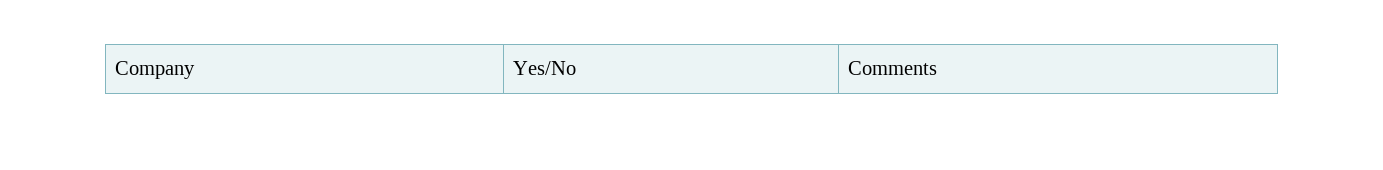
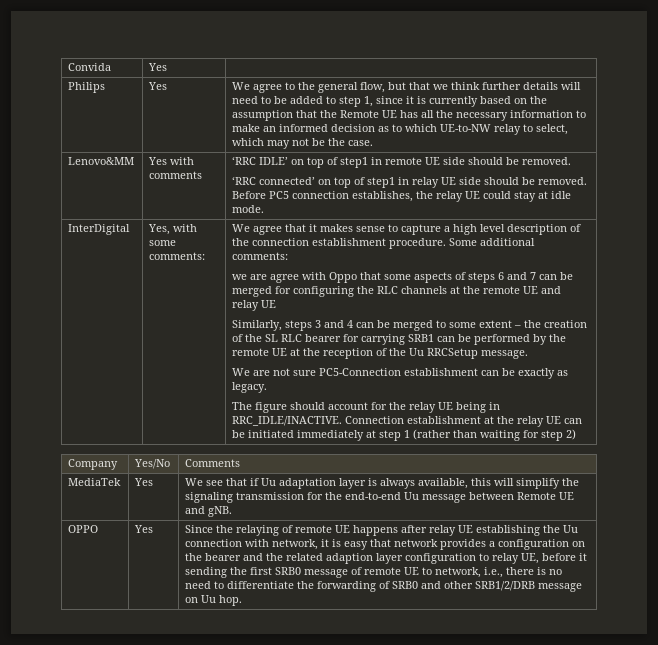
[114,61,195,79] [512,61,576,75] [847,61,937,75] Company | Yes/No | Comments -> [68,63,112,71] [148,63,168,71] [68,82,106,93] [148,82,168,90] [232,82,582,93] [232,96,548,107] [232,110,587,121] [232,124,569,135] [232,138,374,149] [68,157,135,165] [148,157,195,165] [149,171,203,179] [232,156,572,168] [232,176,588,188] [232,191,572,202] [232,205,265,213] [68,224,131,235] [148,224,198,235] [149,240,177,246] [149,252,206,260] [232,224,582,235] [232,238,536,249] [232,252,289,260] [232,272,574,283] [232,286,562,297] [232,300,277,311] [232,320,588,331] [232,334,567,345] [232,348,529,359] [232,368,569,379] [232,382,268,393] [232,402,501,413] [232,416,583,427] [232,429,577,441] [68,459,119,470] [134,459,171,469] [185,459,241,467] [68,478,122,486] [134,478,154,486] [185,478,580,489] [185,492,575,503] [185,506,233,517] [68,525,99,533] [134,525,154,533] [185,525,579,536] [185,539,586,550] [185,553,588,564] [185,567,563,578] [185,581,583,592] [185,595,243,606] Convida | Yes | // Philips | Yes | We agree to the general flow, but that we think further details will need to be added to step 1, since it is currently based on the assumption that the Remote UE has all the necessary information to make an informed decision as to which UE-to-NW relay to select, which may not be the case. // Lenovo&MM | Yes with comments | ‘RRC IDLE’ on top of step1 in remote UE side should be removed. // ‘RRC connected’ on top of step1 in relay UE side should be removed. Before PC5 connection establishes, the relay UE could stay at idle mode. // InterDigital | Yes, with some comments: | We agree that it makes sense to capture a high level description of the connection establishment procedure. Some additional comments: // we are agree with Oppo that some aspects of steps 6 and 7 can be merged for configuring the RLC channels at the remote UE and relay UE // Similarly, steps 3 and 4 can be merged to some extent – the creation of the SL RLC bearer for carrying SRB1 can be performed by the remote UE at the reception of the Uu RRCSetup message. // We are not sure PC5-Connection establishment can be exactly as legacy. // The figure should account for the relay UE being in RRC_IDLE/INACTIVE. Connection establishment at the relay UE can be initiated immediately at step 1 (rather than waiting for step 2) // Company | Yes/No | Comments // MediaTek | Yes | We see that if Uu adaptation layer is always available, this will simplify the signaling transmission for the end-to-end Uu message between Remote UE and gNB. // OPPO | Yes | Since the relaying of remote UE happens after relay UE establishing the Uu connection with network, it is easy that network provides a configuration on the bearer and the related adaption layer configuration to relay UE, before it sending the first SRB0 message of remote UE to network, i.e., there is no need to differentiate the forwarding of SRB0 and other SRB1/2/DRB message on Uu hop.

